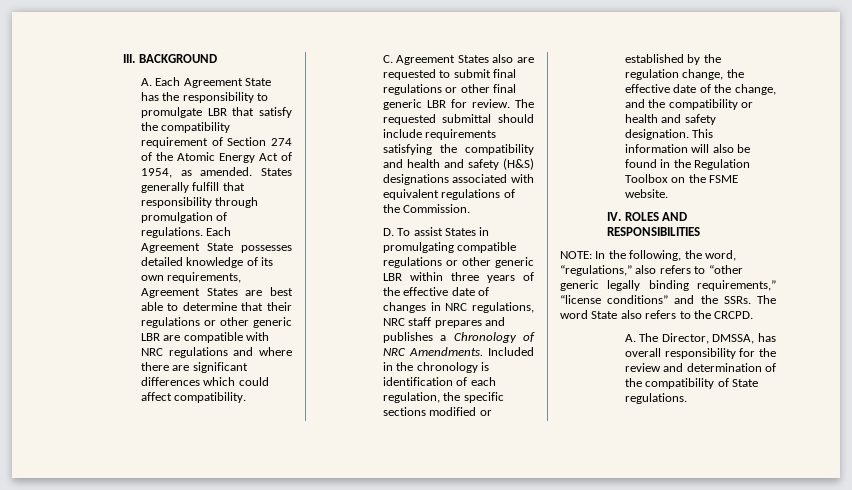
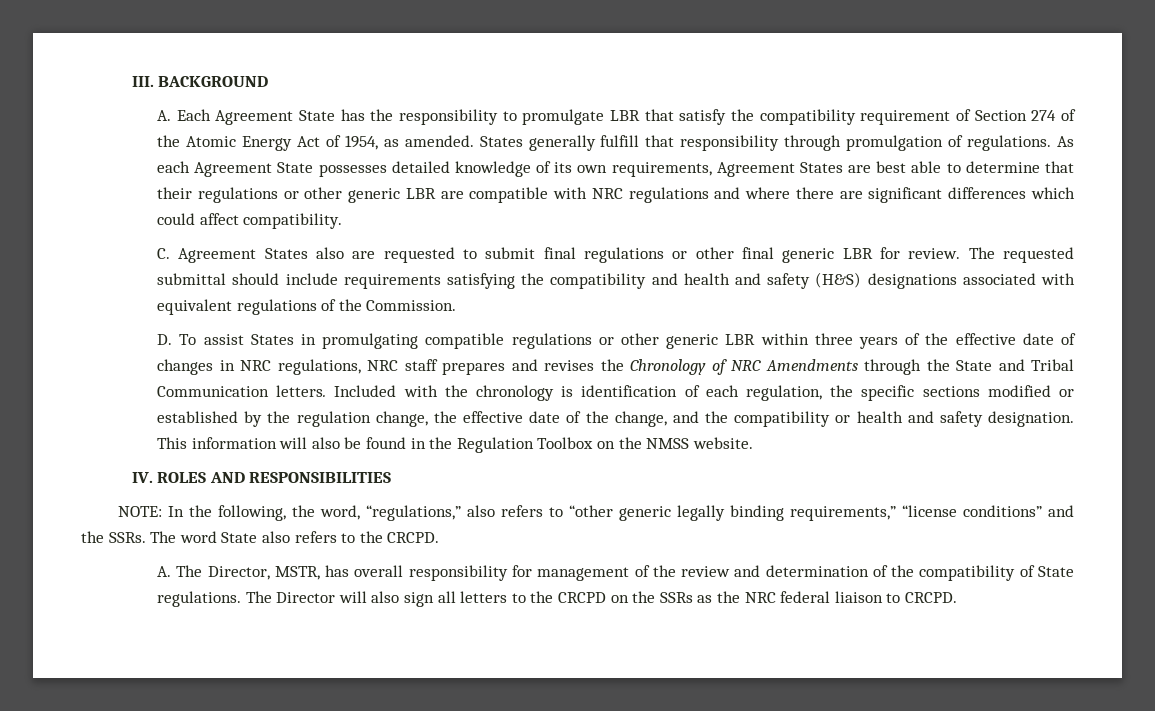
[206,227,232,236] Each -> [1056,136,1074,147] [157,161,191,173] As each
[382,332,447,343] publishes a -> [544,359,624,371] revises the
[408,347,534,356] [382,362,393,371] Amendments. Included in -> [765,359,1075,375] [157,385,438,397] Amendments through the State and Tribal Communication letters. Included with
[708,175,738,183] FSME -> [646,438,690,449] NMSS
[712,334,755,344] DMSSA, -> [274,566,320,580] MSTR,
(756, 352) none -> [537,565,650,581] management of
(687, 398) none -> [245,591,957,607] The Director will also sign all letters to the CRCPD on the SSRs as the NRC federal liaison to CRCPD.

